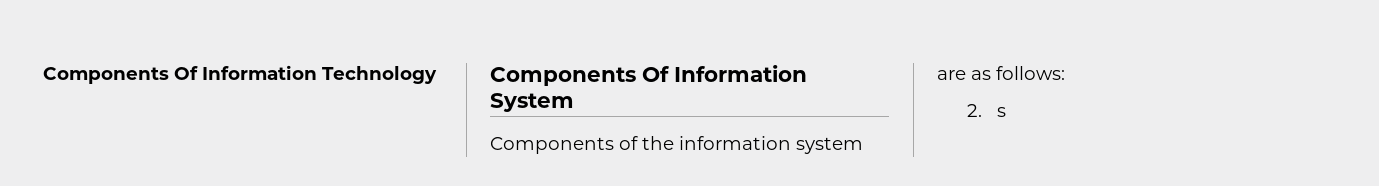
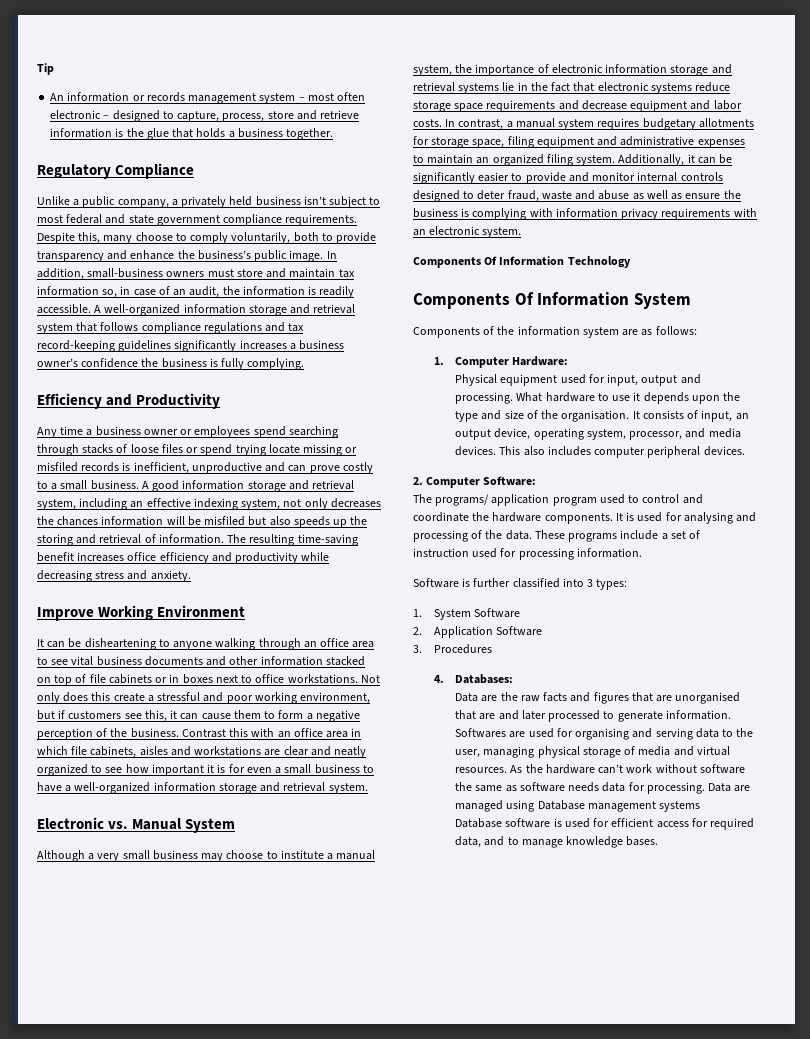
(43, 75) none -> [37,63,54,75] [50,92,366,104] [50,110,360,122] [50,128,334,140] [37,163,195,179] [37,196,381,208] [37,214,358,226] [37,232,377,244] [37,250,337,262] [37,268,355,280] [37,286,355,298] [37,304,356,316] [37,322,305,334] [37,340,345,352] [37,358,305,370] [37,393,221,409] [37,426,338,438] [37,444,358,456] [37,462,373,474] [37,480,355,492] [37,498,381,510] [37,516,368,528] [37,534,358,546] [37,552,330,564] [37,570,191,582] [37,605,246,621] [37,638,375,650] [37,656,365,666] [37,674,380,686] [37,692,371,704] [37,710,360,722] [37,728,362,740] [37,746,367,758] [37,764,374,776] [37,782,368,794] [37,817,236,833] [37,850,376,862] [413,64,732,76] [413,82,731,94] [413,100,742,112] [413,118,754,130] [413,136,745,148] [413,154,733,166] [413,172,723,184] [413,190,741,202] [413,208,757,220] [413,226,522,238] Tip // An information or records management system – most often electronic – designed to capture, process, store and retrieve information is the glue that holds a business together. // Regulatory Compliance // Unlike a public company, a privately held business isn’t subject to most federal and state government compliance requirements. Despite this, many choose to comply voluntarily, both to provide transparency and enhance the business’s public image. In addition, small-business owners must store and maintain tax information so, in case of an audit, the information is readily accessible. A well-organized information storage and retrieval system that follows compliance regulations and tax record-keeping guidelines significantly increases a business owner’s confidence the business is fully complying. // Efficiency and Productivity // Any time a business owner or employees spend searching through stacks of loose files or spend trying locate missing or misfiled records is inefficient, unproductive and can prove costly to a small business. A good information storage and retrieval system, including an effective indexing system, not only decreases the chances information will be misfiled but also speeds up the storing and retrieval of information. The resulting time-saving benefit increases office efficiency and productivity while decreasing stress and anxiety. // Improve Working Environment // It can be disheartening to anyone walking through an office area to see vital business documents and other information stacked on top of file cabinets or in boxes next to office workstations. Not only does this create a stressful and poor working environment, but if customers see this, it can cause them to form a negative perception of the business. Contrast this with an office area in which file cabinets, aisles and workstations are clear and neatly organized to see how important it is for even a small business to have a well-organized information storage and retrieval system. // Electronic vs. Manual System // Although a very small business may choose to institute a manual system, the importance of electronic information storage and retrieval systems lie in the fact that electronic systems reduce storage space requirements and decrease equipment and labor costs. In contrast, a manual system requires budgetary allotments for storage space, filing equipment and administrative expenses to maintain an organized filing system. Additionally, it can be significantly easier to provide and monitor internal controls designed to deter fraud, waste and abuse as well as ensure the business is complying with information privacy requirements with an electronic system. //
[966,104,1006,117] 2. s -> [434,356,569,368] [455,374,701,386] [455,392,741,404] [455,410,749,422] [455,428,741,440] [455,446,745,458] [413,476,537,488] [413,494,703,506] [413,512,757,524] [413,530,701,542] [413,548,642,560] [413,578,628,590] [413,608,521,620] [413,626,543,638] [413,644,493,654] [434,674,514,684] [455,692,741,704] [455,710,731,722] [455,728,754,740] [455,746,730,758] [455,764,745,774] [455,782,751,794] [455,800,701,812] [455,818,755,830] [455,836,659,848] 1. Computer Hardware: // Physical equipment used for input, output and processing. What hardware to use it depends upon the type and size of the organisation. It consists of input, an output device, operating system, processor, and media devices. This also includes computer peripheral devices. // 2. Computer Software: // The programs/ application program used to control and coordinate the hardware components. It is used for analysing and processing of the data. These programs include a set of instruction used for processing information. // Software is further classified into 3 types: // 1. System Software // 2. Application Software // 3. Procedures // 4. Databases: // Data are the raw facts and figures that are unorganised that are and later processed to generate information. Softwares are used for organising and serving data to the user, managing physical storage of media and virtual resources. As the hardware can’t work without software the same as software needs data for processing. Data are managed using Database management systems // Database software is used for efficient access for required data, and to manage knowledge bases.

